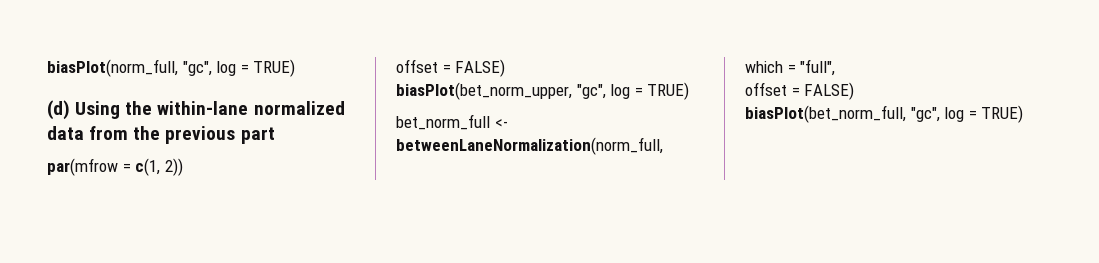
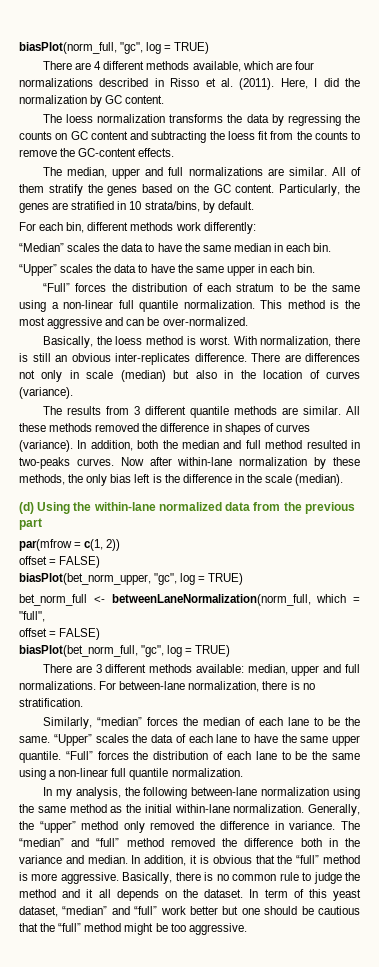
(296, 68) none -> [42,61,314,72] [19,78,360,90] [19,95,165,107] [42,114,360,126] [19,131,360,143] [19,148,175,157] [42,167,361,179] [19,184,361,196] [19,201,254,213] [19,222,256,234] [19,243,332,252] [19,264,316,276] [42,283,361,292] [19,300,360,312] [19,317,248,329] [42,336,360,348] [19,353,360,365] [19,370,360,382] [19,387,73,399] [42,406,360,418] [19,423,310,435] [19,440,360,452] [19,457,360,469] [19,474,344,486] // There are 4 different methods available, which are four normalizations described in Risso et al. (2011). Here, I did the normalization by GC content. // The loess normalization transforms the data by regressing the counts on GC content and subtracting the loess fit from the counts to remove the GC-content effects. // The median, upper and full normalizations are similar. All of them stratify the genes based on the GC content. Particularly, the genes are stratified in 10 strata/bins, by default. // For each bin, different methods work differently: // “Median” scales the data to have the same median in each bin. // “Upper” scales the data to have the same upper in each bin. // “Full” forces the distribution of each stratum to be the same using a non-linear full quantile normalization. This method is the most aggressive and can be over-normalized. // Basically, the loess method is worst. With normalization, there is still an obvious inter-replicates difference. There are differences not only in scale (median) but also in the location of curves (variance). // The results from 3 different quantile methods are similar. All these methods removed the difference in shapes of curves (variance). In addition, both the median and full method resulted in two-peaks curves. Now after within-lane normalization by these methods, the only bias left is the difference in the scale (median).
(1024, 114) none -> [42,664,361,676] [19,681,315,692] [19,698,83,707] [42,717,360,729] [19,734,360,746] [19,751,360,763] [19,768,243,780] [42,787,360,799] [19,804,360,816] [19,821,360,833] [19,838,361,847] [19,855,360,866] [19,872,360,884] [19,889,362,901] [19,906,360,917] [19,923,247,935] // There are 3 different methods available: median, upper and full normalizations. For between-lane normalization, there is no stratification. // Similarly, “median” forces the median of each lane to be the same. “Upper” scales the data of each lane to have the same upper quantile. “Full” forces the distribution of each lane to be the same using a non-linear full quantile normalization. // In my analysis, the following between-lane normalization using the same method as the initial within-lane normalization. Generally, the “upper” method only removed the difference in variance. The “median” and “full” method removed the difference both in the variance and median. In addition, it is obvious that the “full” method is more aggressive. Basically, there is no common rule to judge the method and it all depends on the dataset. In term of this yeast dataset, “median” and “full” work better but one should be cautious that the “full” method might be too aggressive.

